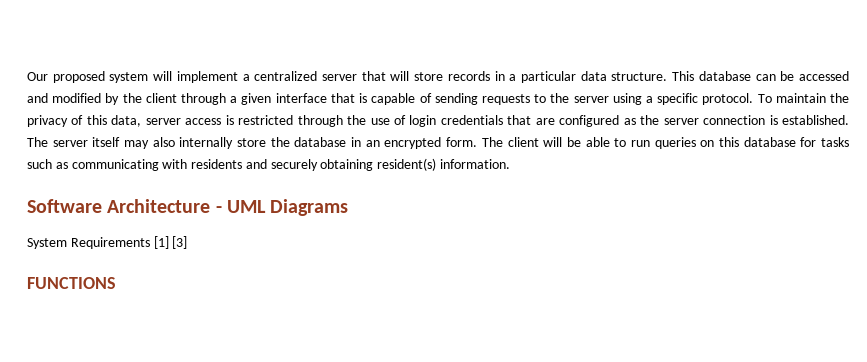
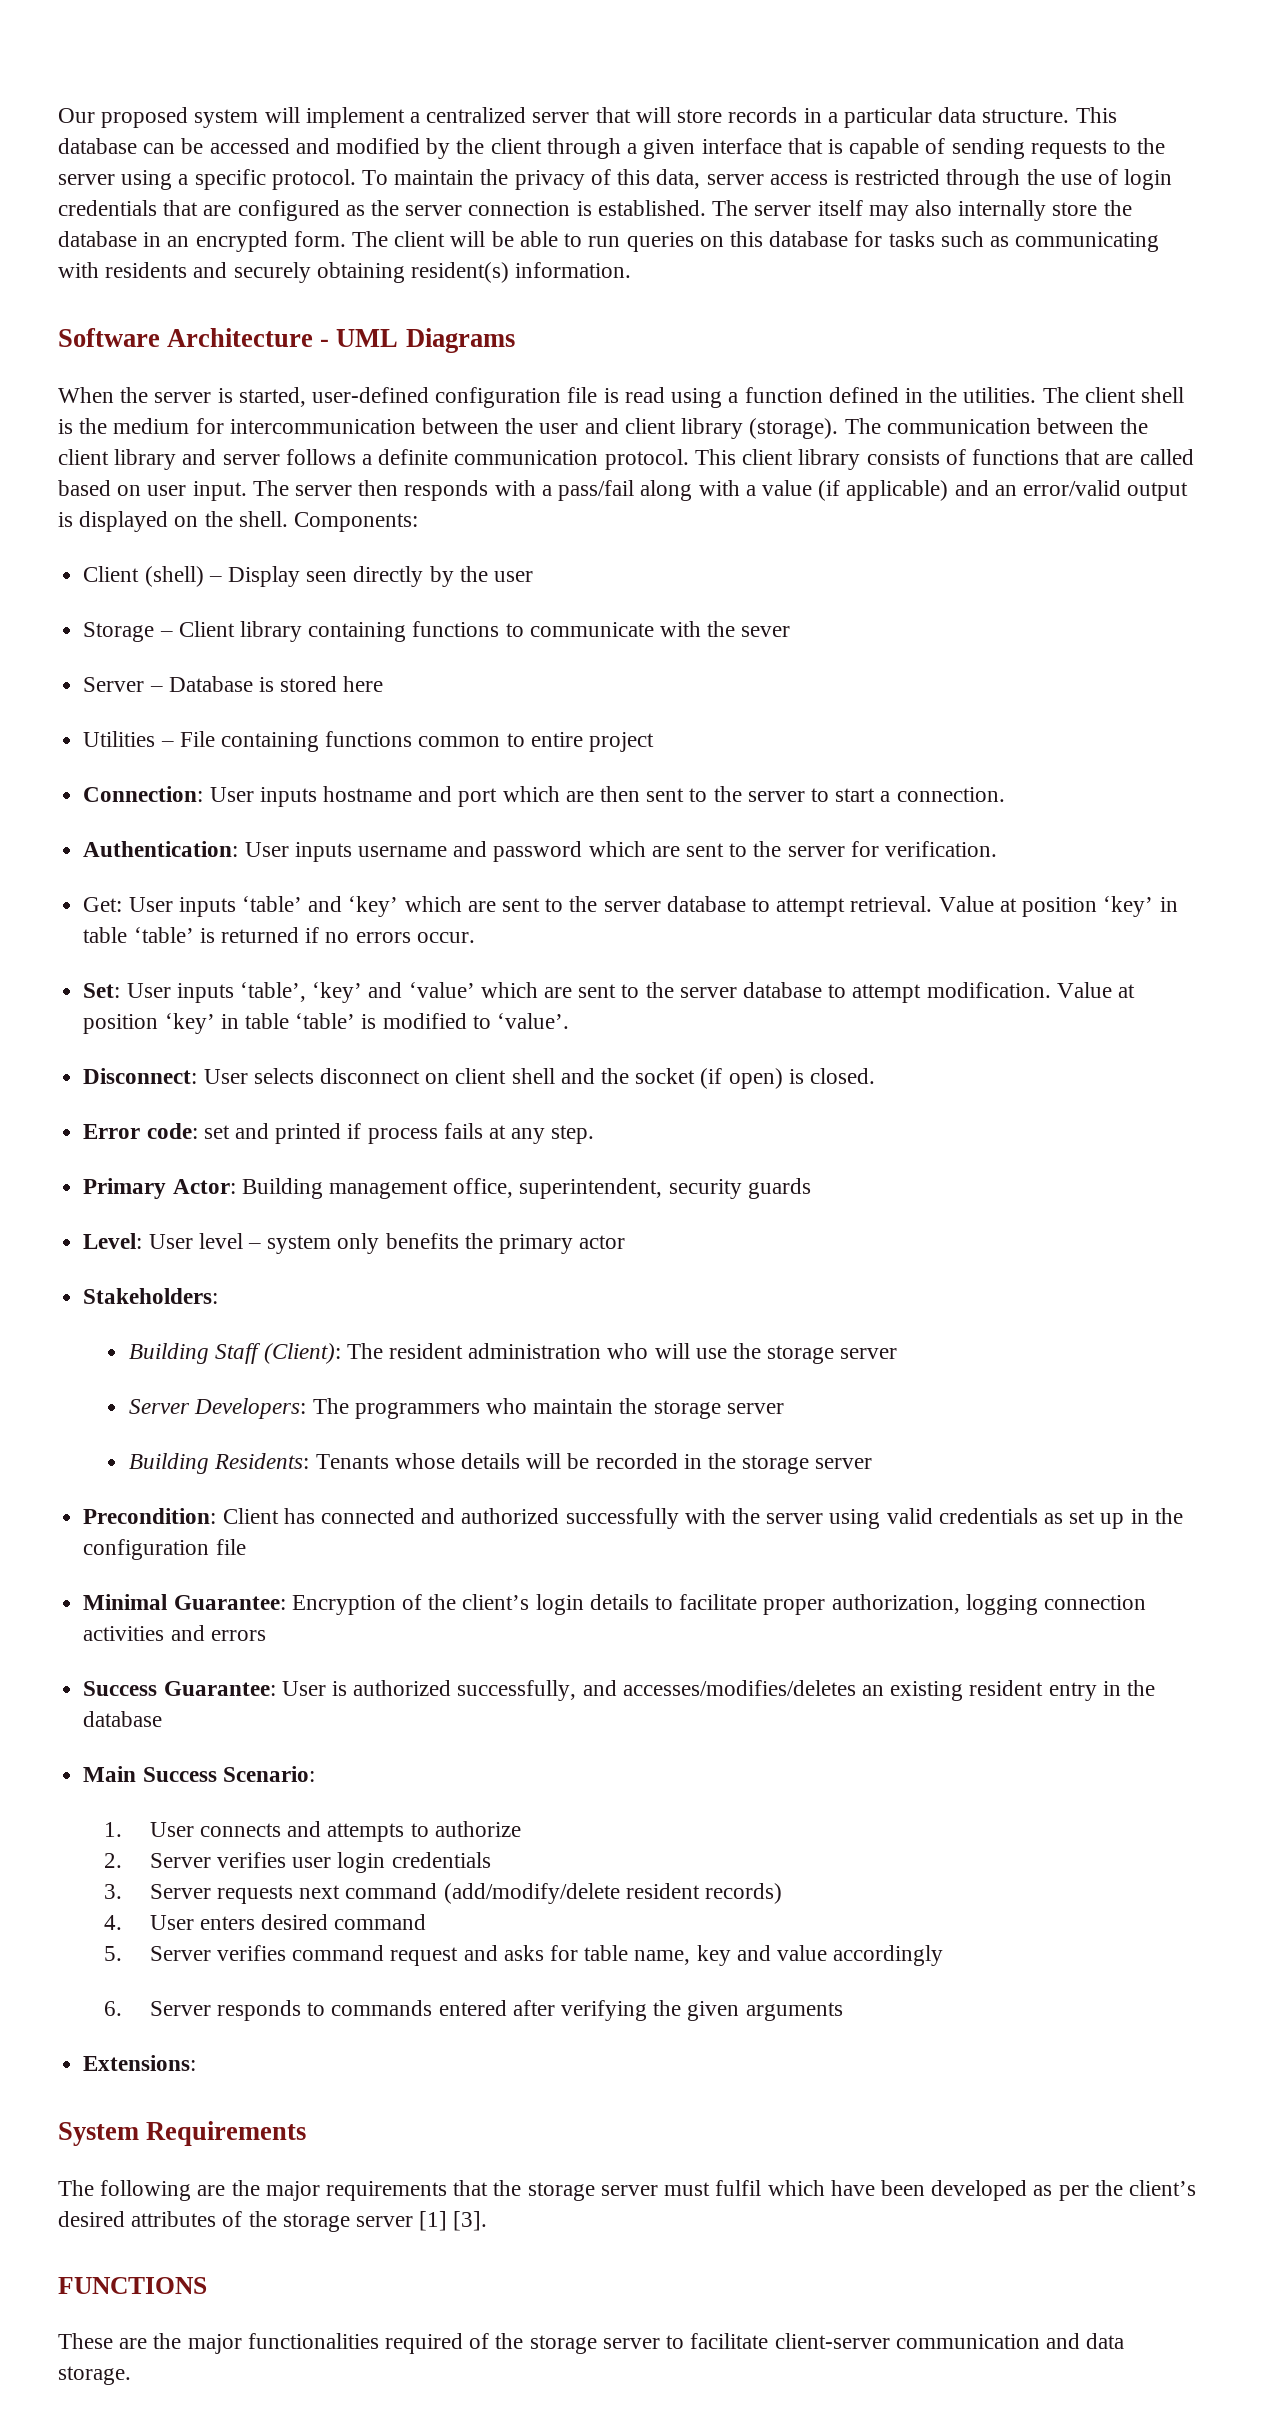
[27,236,188,249] [27,277,116,289] System Requirements [1] [3] // FUNCTIONS -> [58,387,1184,408] [58,418,1149,439] [58,449,1194,470] [58,480,1189,501] [58,511,419,532] [83,566,533,587] [83,621,791,642] [83,676,384,692] [83,731,654,752] [83,786,1005,807] [83,841,998,862] [83,896,1178,917] [83,927,475,943] [83,982,1136,1003] [83,1013,569,1034] [83,1068,876,1089] [83,1123,595,1144] [83,1178,811,1199] [83,1233,626,1254] [83,1288,219,1304] [129,1343,898,1364] [129,1398,784,1419] [129,1453,873,1474] [83,1508,1183,1529] [83,1539,246,1560] [83,1594,1147,1615] [83,1625,266,1641] [83,1680,1156,1701] [83,1711,163,1727] [83,1766,315,1782] [103,1821,521,1842] [103,1852,491,1873] [103,1883,782,1904] [103,1914,427,1930] [103,1945,944,1966] [103,2000,843,2021] [83,2055,197,2071] [58,2121,307,2146] [58,2180,1196,2201] [58,2211,488,2232] [58,2277,207,2294] [58,2333,1125,2354] [58,2366,131,2385] When the server is started, user-defined configuration file is read using a function defined in the utilities. The client shell is the medium for intercommunication between the user and client library (storage). The communication between the client library and server follows a definite communication protocol. This client library consists of functions that are called based on user input. The server then responds with a pass/fail along with a value (if applicable) and an error/valid output is displayed on the shell. Components: // Client (shell) – Display seen directly by the user // Storage – Client library containing functions to communicate with the sever // Server – Database is stored here // Utilities – File containing functions common to entire project // Connection: User inputs hostname and port which are then sent to the server to start a connection. // Authentication: User inputs username and password which are sent to the server for verification. // Get: User inputs ‘table’ and ‘key’ which are sent to the server database to attempt retrieval. Value at position ‘key’ in table ‘table’ is returned if no errors occur. // Set: User inputs ‘table’, ‘key’ and ‘value’ which are sent to the server database to attempt modification. Value at position ‘key’ in table ‘table’ is modified to ‘value’. // Disconnect: User selects disconnect on client shell and the socket (if open) is closed. // Error code: set and printed if process fails at any step. // Primary Actor: Building management office, superintendent, security guards // Level: User level – system only benefits the primary actor // Stakeholders: // Building Staff (Client): The resident administration who will use the storage server // Server Developers: The programmers who maintain the storage server // Building Residents: Tenants whose details will be recorded in the storage server // Precondition: Client has connected and authorized successfully with the server using valid credentials as set up in the configuration file // Minimal Guarantee: Encryption of the client’s login details to facilitate proper authorization, logging connection activities and errors // Success Guarantee: User is authorized successfully, and accesses/modifies/deletes an existing resident entry in the database // Main Success Scenario: // 1. User connects and attempts to authorize // 2. Server verifies user login credentials // 3. Server requests next command (add/modify/delete resident records) // 4. User enters desired command // 5. Server verifies command request and asks for table name, key and value accordingly // 6. Server responds to commands entered after verifying the given arguments // Extensions: // System Requirements // The following are the major requirements that the storage server must fulfil which have been developed as per the client’s desired attributes of the storage server [1] [3]. // FUNCTIONS // These are the major functionalities required of the storage server to facilitate client-server communication and data storage.

